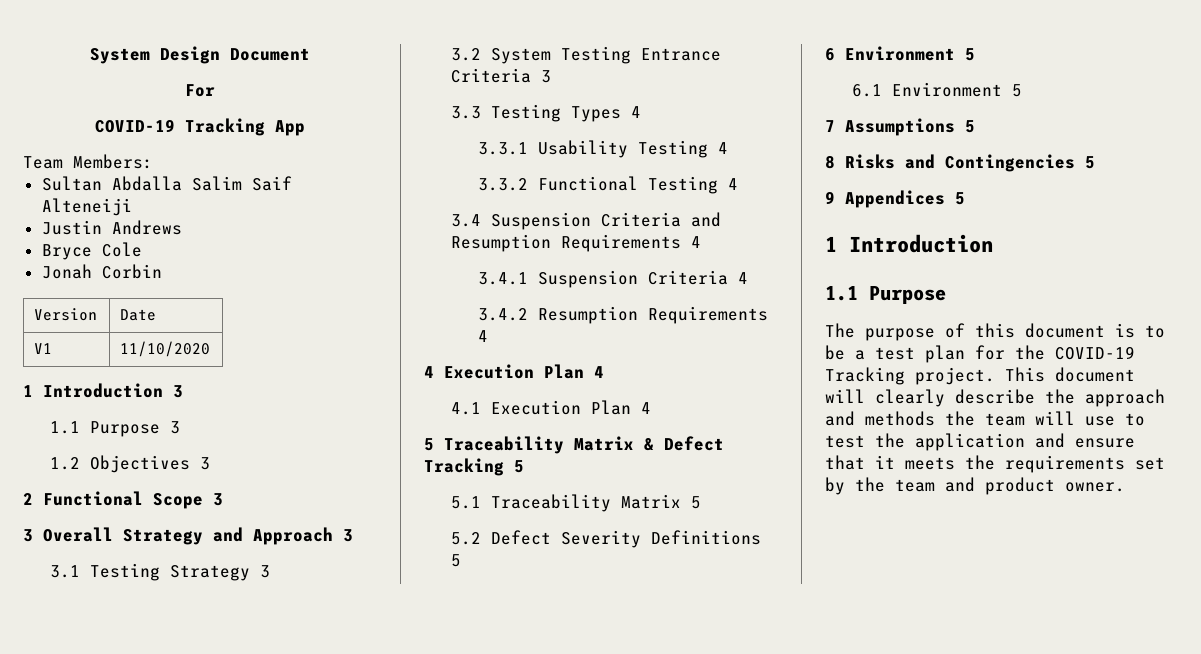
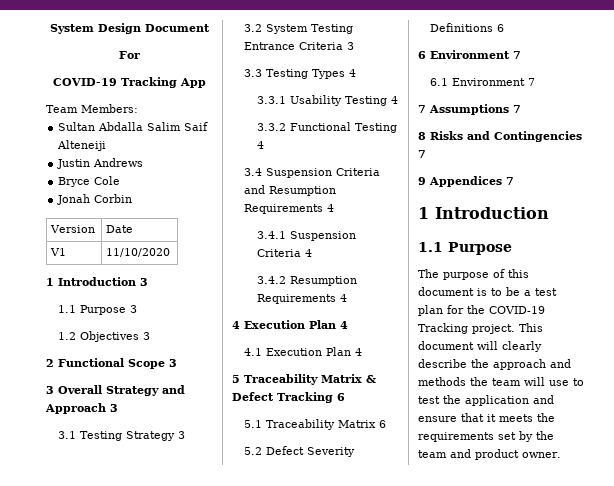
[514,460,524,473] 5 -> [337,393,345,401] 6
[691,496,702,509] 5 -> [379,420,387,428] 6
[451,554,462,567] 5 -> [497,24,505,32] 6
[965,48,975,61] 5 -> [513,51,521,59] 7
[1012,84,1023,97] 5 -> [528,78,536,86] 7
[965,120,975,133] 5 -> [513,105,521,113] 7
[1085,156,1095,169] 5 -> [418,150,426,158] 7
[955,192,965,205] 5 -> [506,177,514,185] 7

